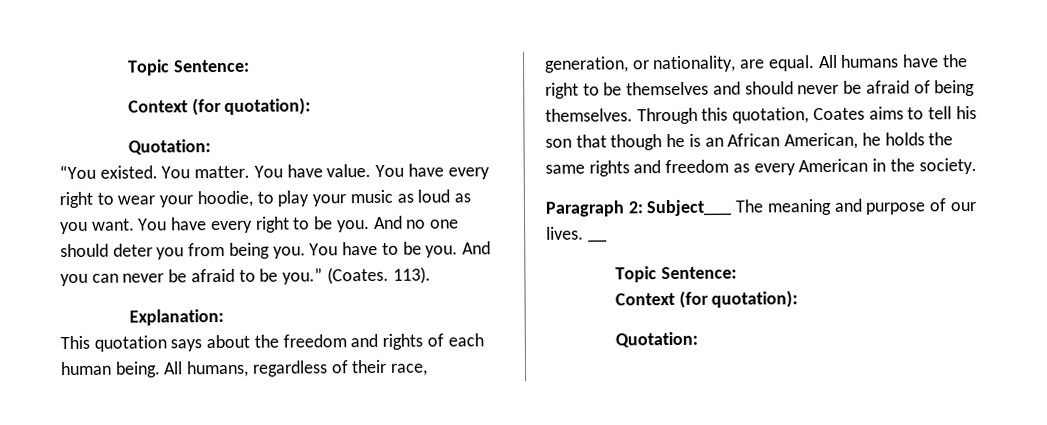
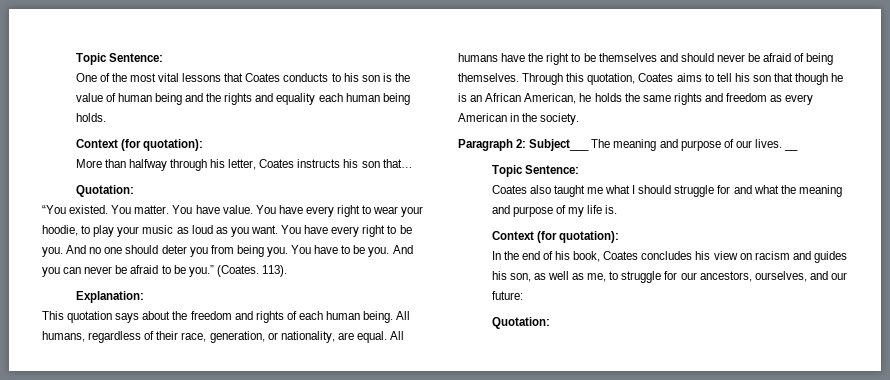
[127,59,250,76] [128,97,312,116] Topic Sentence: // Context (for quotation): -> [75,53,163,65] [75,73,410,82] [75,93,410,105] [75,113,106,122] [75,139,203,151] [75,159,413,171] Topic Sentence: // One of the most vital lessons that Coates conducts to his son is the value of human being and the rights and equality each human being holds. // Context (for quotation): // More than halfway through his letter, Coates instructs his son that…
[615,290,799,308] Context (for quotation): -> [491,185,842,197] [491,205,618,217] [491,231,619,243] [491,251,847,263] [491,271,847,283] [491,291,523,300] Coates also taught me what I should struggle for and what the meaning and purpose of my life is. // Context (for quotation): // In the end of his book, Coates concludes his view on racism and guides his son, as well as me, to struggle for our ancestors, ourselves, and our future:

